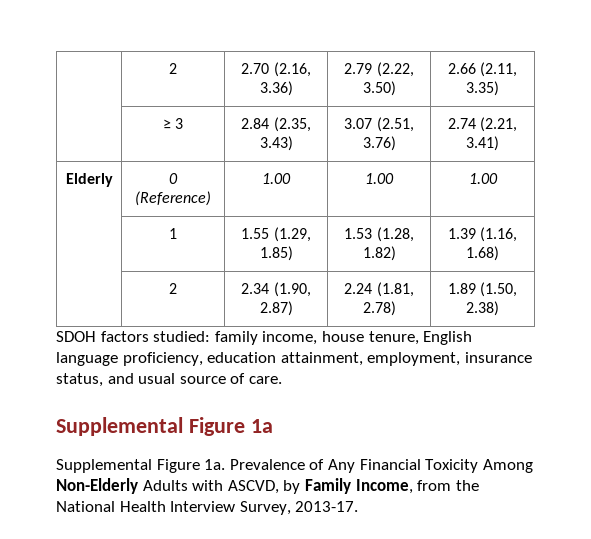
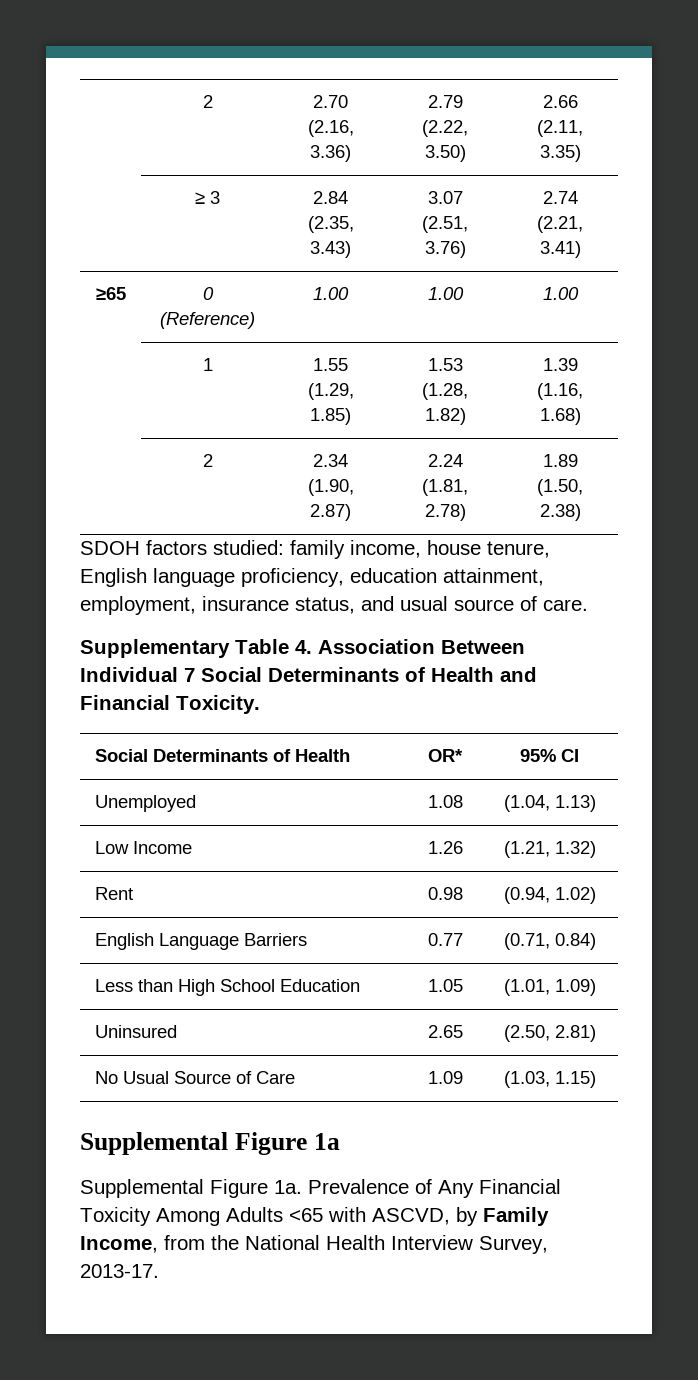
[65,173,113,187] Elderly -> [96,287,126,300] ≥65
(282, 380) none -> [80,639,525,658] [80,667,537,682] [80,695,260,714] [95,749,351,762] [428,749,463,762] [520,749,579,762] [95,795,197,812] [427,795,463,808] [503,795,596,812] [95,841,193,854] [427,841,463,854] [503,841,596,858] [95,887,134,900] [427,887,463,900] [503,887,596,904] [95,933,308,950] [427,933,463,946] [503,933,596,950] [95,979,361,996] [427,979,463,992] [503,979,596,996] [95,1025,178,1038] [427,1025,463,1038] [503,1025,596,1042] [95,1071,296,1084] [427,1071,463,1084] [503,1071,596,1088] // Supplementary Table 4. Association Between Individual 7 Social Determinants of Health and Financial Toxicity. // Social Determinants of Health | OR* | 95% CI // Unemployed | 1.08 | (1.04, 1.13) // Low Income | 1.26 | (1.21, 1.32) // Rent | 0.98 | (0.94, 1.02) // English Language Barriers | 0.77 | (0.71, 0.84) // Less than High School Education | 1.05 | (1.01, 1.09) // Uninsured | 2.65 | (2.50, 2.81) // No Usual Source of Care | 1.09 | (1.03, 1.15)
[56,478,188,494] Non-Elderly Adults -> [226,1207,323,1222] Adults <65

